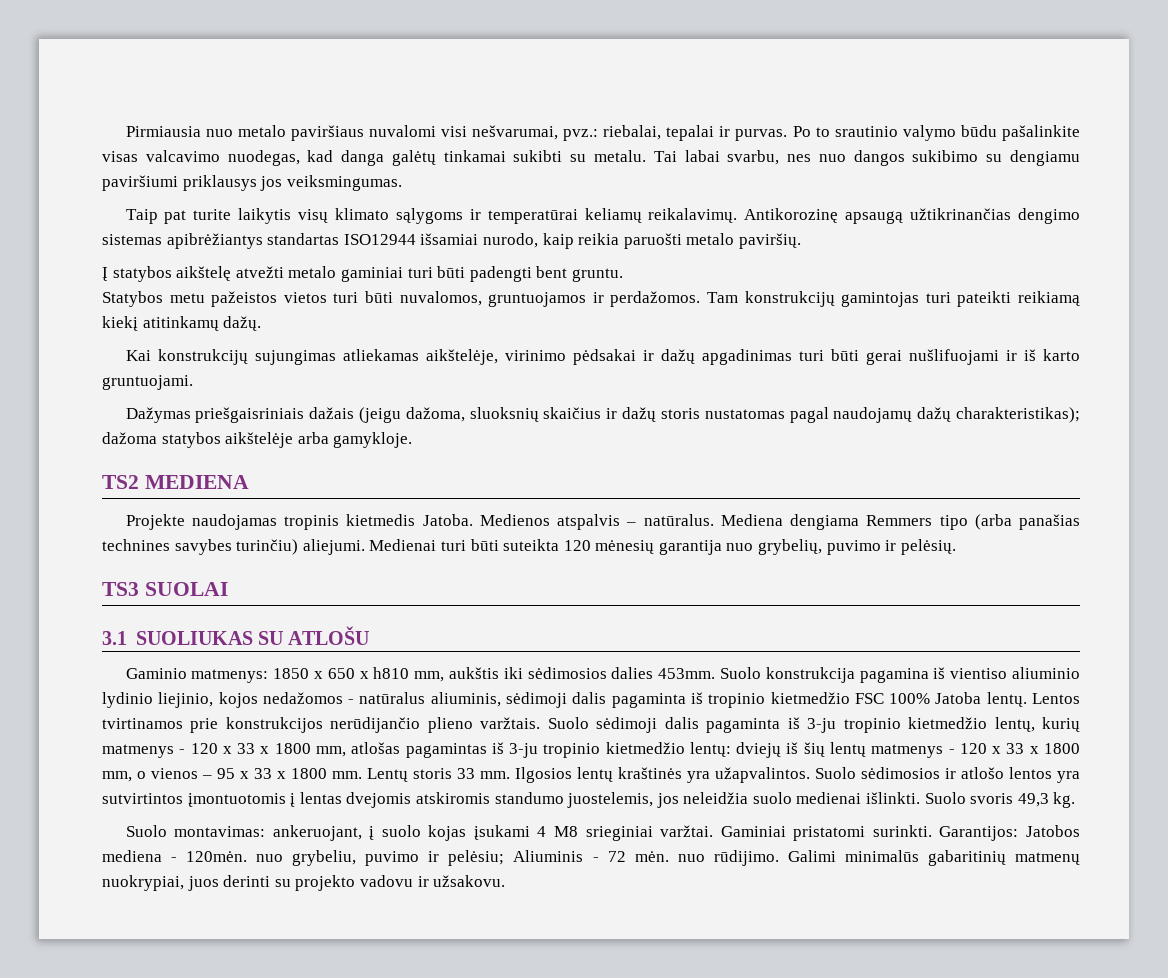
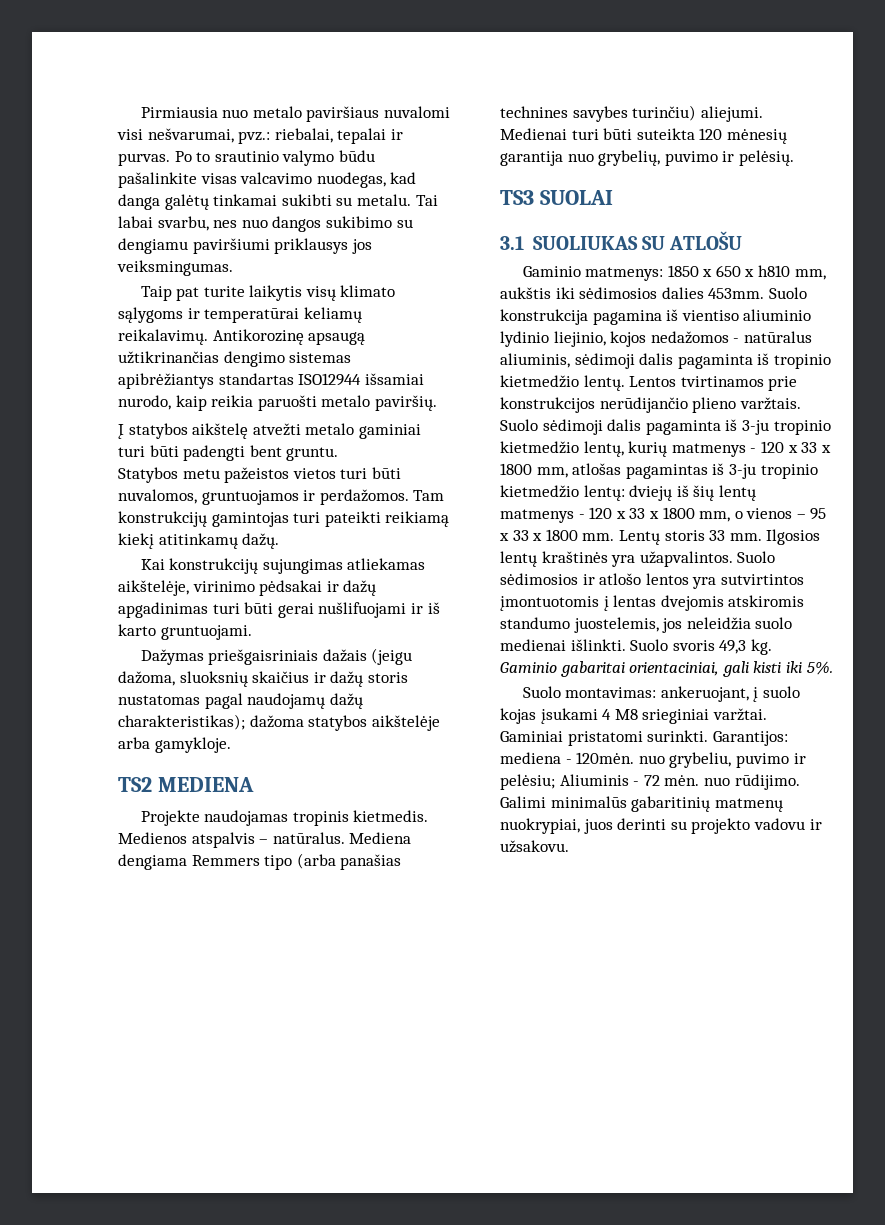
[346,514,473,526] kietmedis Jatoba. -> [353,810,429,822] kietmedis.
[854,692,982,704] FSC 100% Jatoba -> (579, 381) none
(1076, 800) none -> [500,661,833,677] Gaminio gabaritai orientaciniai, gali kisti iki 5%.
[1026,825,1081,837] Jatobos -> (788, 738) none

